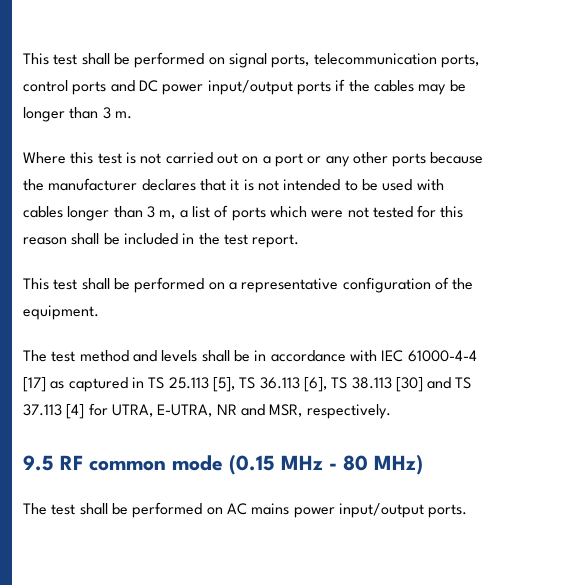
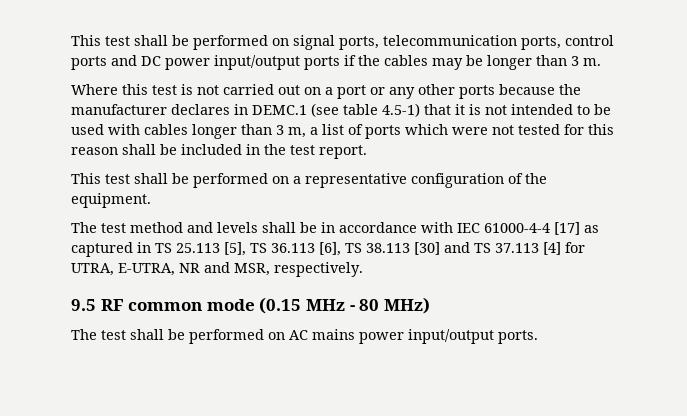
(196, 185) none -> [234,103,420,117] in DEMC.1 (see table 4.5-1)

